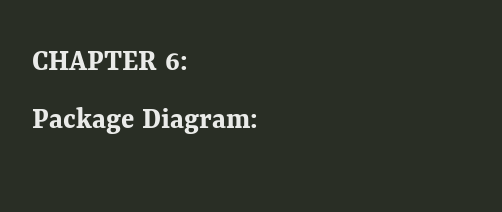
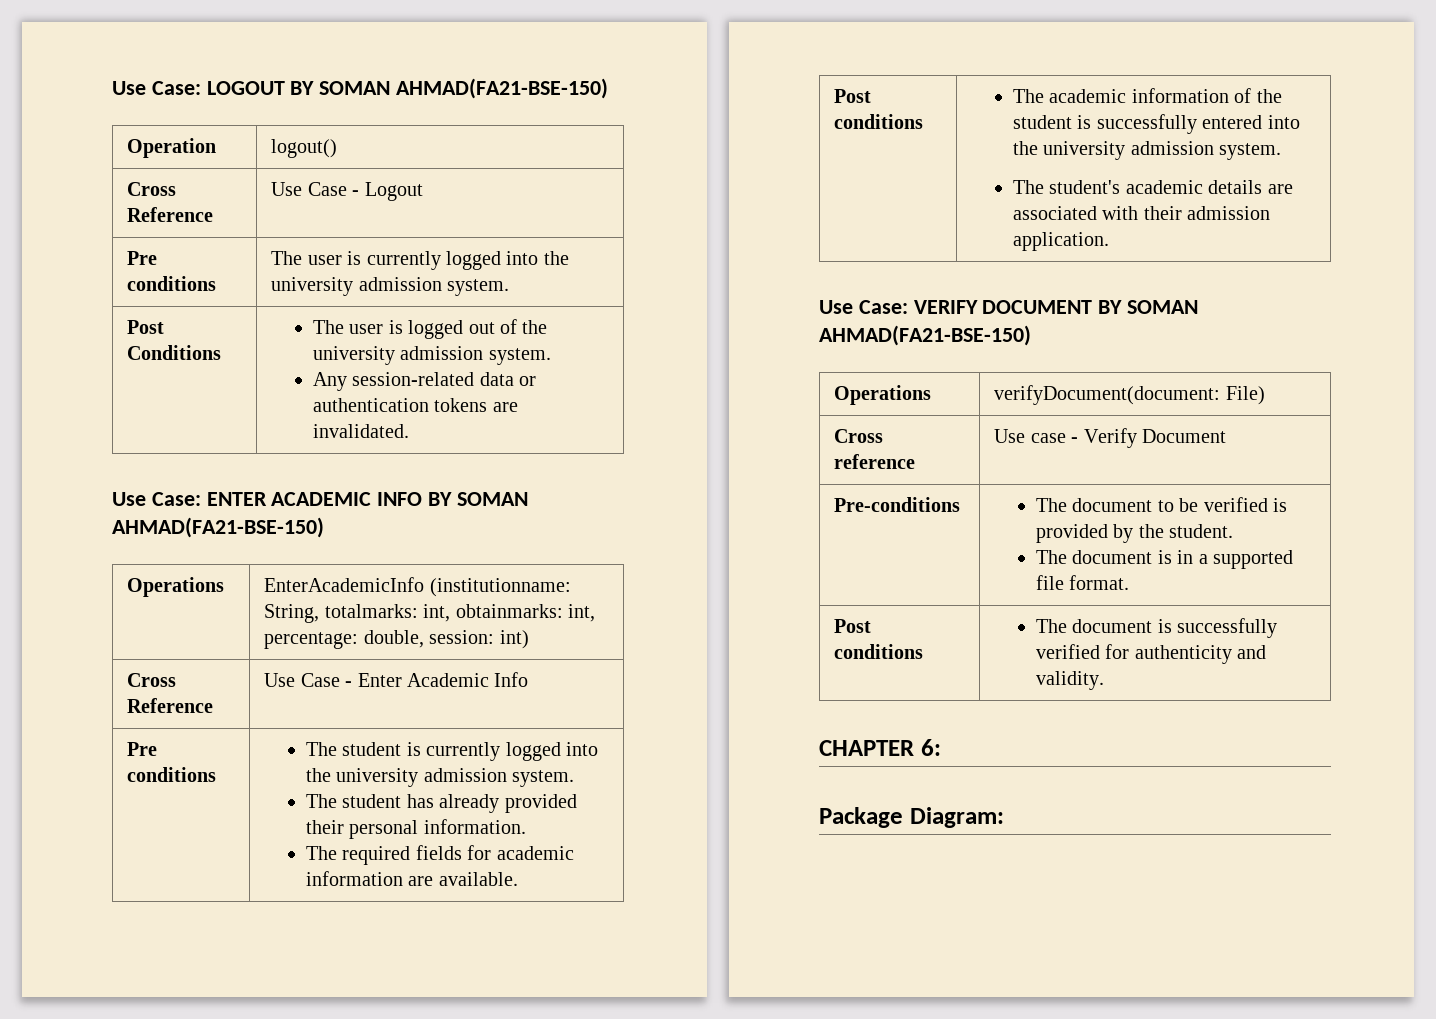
(32, 60) none -> [112,78,609,99] [127,138,217,158] [271,139,338,158] [127,182,177,196] [127,207,214,222] [271,182,423,201] [127,251,158,265] [127,276,217,291] [271,251,569,270] [271,277,510,296] [127,320,165,334] [127,345,222,360] [313,319,548,339] [313,346,551,365] [313,372,537,391] [313,398,518,412] [313,424,410,438] [112,492,528,506] [112,517,324,538] [127,577,225,597] [264,577,571,597] [264,604,595,623] [264,630,529,649] [127,673,177,687] [127,698,214,713] [264,672,529,687] [127,742,158,756] [127,767,217,782] [306,742,599,761] [306,768,575,787] [306,794,577,813] [306,819,526,839] [306,845,574,865] [306,871,518,886] [834,89,872,103] [834,114,924,129] [1013,88,1282,103] [1013,114,1300,134] [1013,141,1282,160] [1013,180,1293,194] [1013,206,1271,220] [1013,232,1110,251] [819,300,1199,314] [819,325,1031,346] [834,385,932,405] [994,385,1265,405] [834,429,884,443] [834,454,916,469] [994,428,1226,448] [834,497,961,512] [1036,497,1288,512] [1036,524,1234,543] [1036,550,1294,569] [1036,575,1130,590] [834,619,872,633] [834,644,924,659] [1036,618,1278,638] [1036,644,1267,664] [1036,671,1105,690] Use Case: LOGOUT BY SOMAN AHMAD(FA21-BSE-150) // Operation | logout() // Cross Reference | Use Case - Logout // Pre conditions | The user is currently logged into the university admission system. // Post Conditions | The user is logged out of the university admission system. // Any session-related data or authentication tokens are invalidated. // Use Case: ENTER ACADEMIC INFO BY SOMAN AHMAD(FA21-BSE-150) // Operations | EnterAcademicInfo (institutionname: String, totalmarks: int, obtainmarks: int, percentage: double, session: int) // Cross Reference | Use Case - Enter Academic Info // Pre conditions | The student is currently logged into the university admission system. // The student has already provided their personal information. // The required fields for academic information are available. // Post conditions | The academic information of the student is successfully entered into the university admission system. // The student's academic details are associated with their admission application. // Use Case: VERIFY DOCUMENT BY SOMAN AHMAD(FA21-BSE-150) // Operations | verifyDocument(document: File) // Cross reference | Use case - Verify Document // Pre-conditions | The document to be verified is provided by the student. // The document is in a supported file format. // Post conditions | The document is successfully verified for authenticity and validity. //

